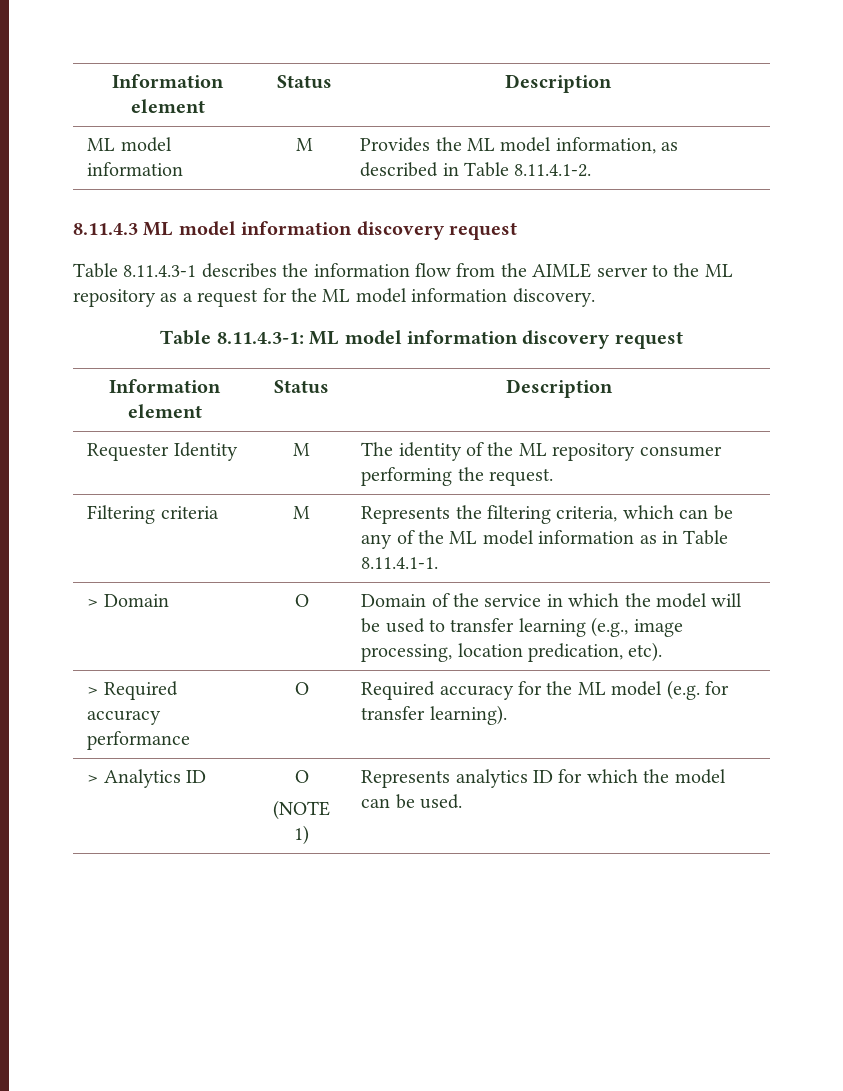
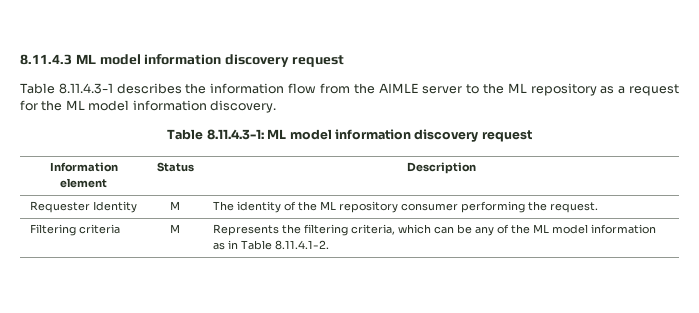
[112,74,224,88] [130,99,205,113] [276,75,332,89] [505,74,612,93] [87,137,172,152] [87,162,184,176] [295,138,313,151] [360,137,679,154] [360,162,592,177] Information element | Status | Description // ML model information | M | Provides the ML model information, as described in Table 8.11.4.1-2. // -> (20, 59) none
[361,557,439,569] [87,594,169,607] [294,594,309,607] [361,593,743,608] [361,617,683,637] [361,642,663,662] [87,681,178,700] [87,710,162,725] [87,731,191,750] [294,682,309,695] [361,680,729,700] [361,705,507,725] [87,769,206,788] [294,770,309,783] [273,800,330,820] [294,825,309,845] [361,769,726,788] [361,794,462,809] 8.11.4.1-1. // > Domain | O | Domain of the service in which the model will be used to transfer learning (e.g., image processing, location predication, etc). // > Required accuracy performance | O | Required accuracy for the ML model (e.g. for transfer learning). // > Analytics ID | O // (NOTE 1) | Represents analytics ID for which the model can be used. -> [274,240,329,250] 8.11.4.1-2.

